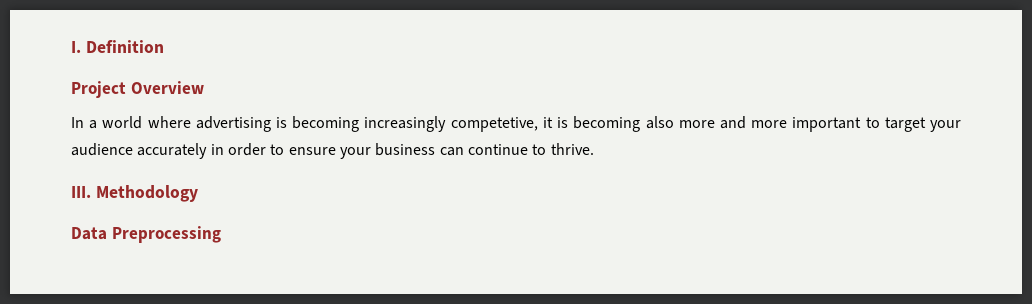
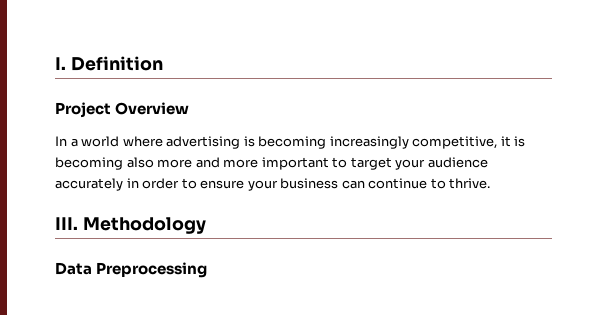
[450,117,538,132] competetive, -> [412,136,498,149] competitive,

